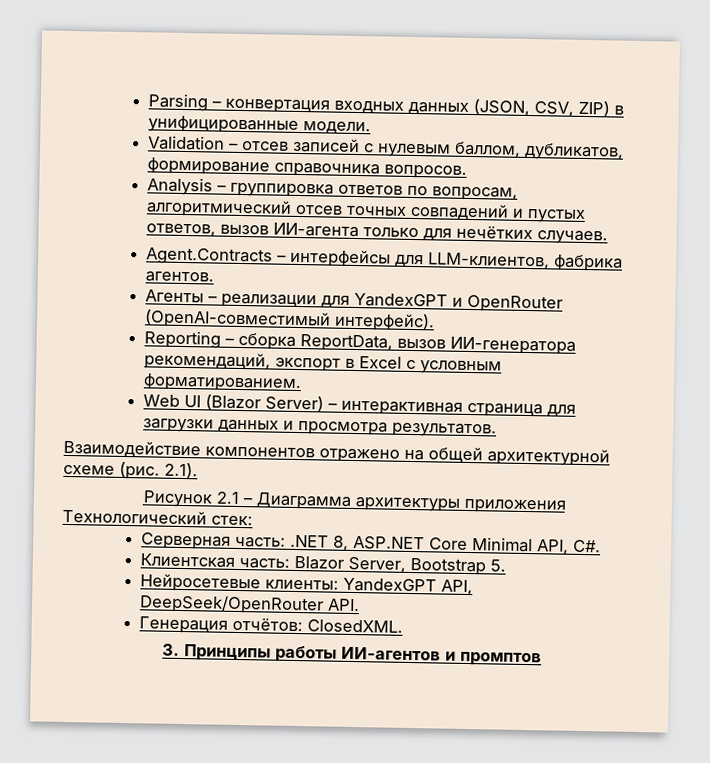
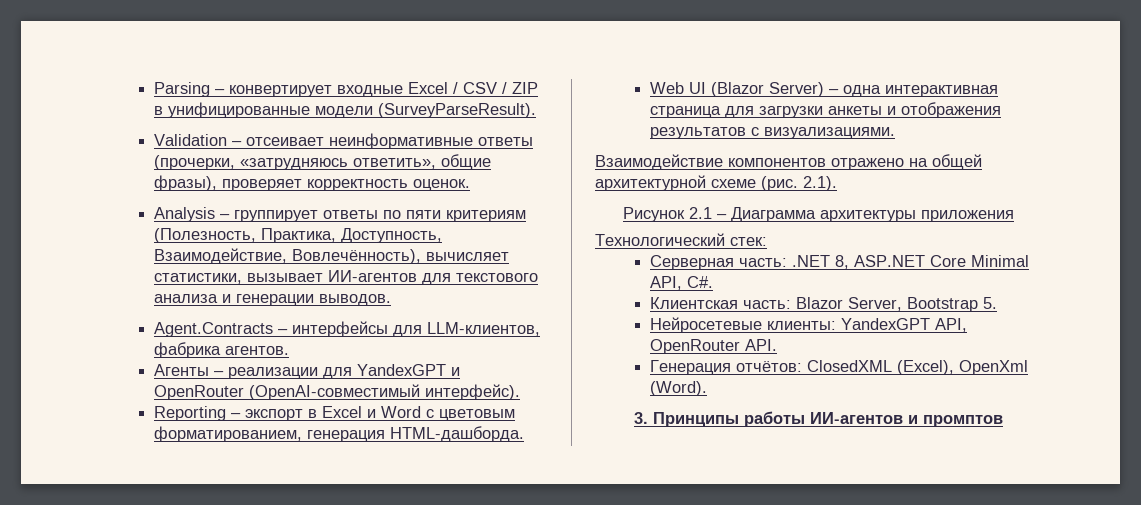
[224,98,624,117] [147,115,371,135] [147,135,624,161] [146,157,467,179] [146,177,518,201] [145,198,586,223] [145,222,608,245] конвертация входных данных (JSON, CSV, ZIP) в унифицированные модели. // Validation – отсев записей с нулевым баллом, дубликатов, формирование справочника вопросов. // Analysis – группировка ответов по вопросам, алгоритмический отсев точных совпадений и пустых ответов, вызов ИИ-агента только для нечётких случаев. -> [229,82,539,97] [154,102,537,118] [154,133,534,149] [154,154,492,170] [154,175,471,191] [154,207,527,222] [154,228,443,243] [154,248,510,264] [154,270,539,285] [154,294,392,306] конвертирует входные Excel / CSV / ZIP в унифицированные модели (SurveyParseResult). // Validation – отсеивает неинформативные ответы (прочерки, «затрудняюсь ответить», общие фразы), проверяет корректность оценок. // Analysis – группирует ответы по пяти критериям (Полезность, Практика, Доступность, Взаимодействие, Вовлечённость), вычисляет статистики, вызывает ИИ-агентов для текстового анализа и генерации выводов.
[237,332,576,355] [143,351,502,375] [142,373,302,393] сборка ReportData, вызов ИИ-генератора рекомендаций, экспорт в Excel с условным форматированием. -> [245,406,516,421] [154,426,525,442] экспорт в Excel и Word с цветовым форматированием, генерация HTML-дашборда.
(338, 406) none -> [843,85,882,97] одна
[217,419,497,438] данных и просмотра результатов. -> [828,102,1002,118] [650,127,896,139] анкеты и отображения результатов с визуализациями.
[138,594,324,615] DeepSeek/OpenRouter -> [650,339,741,354] OpenRouter
[306,619,403,633] ClosedXML. -> [807,360,1029,375] [650,381,708,396] ClosedXML (Excel), OpenXml (Word).

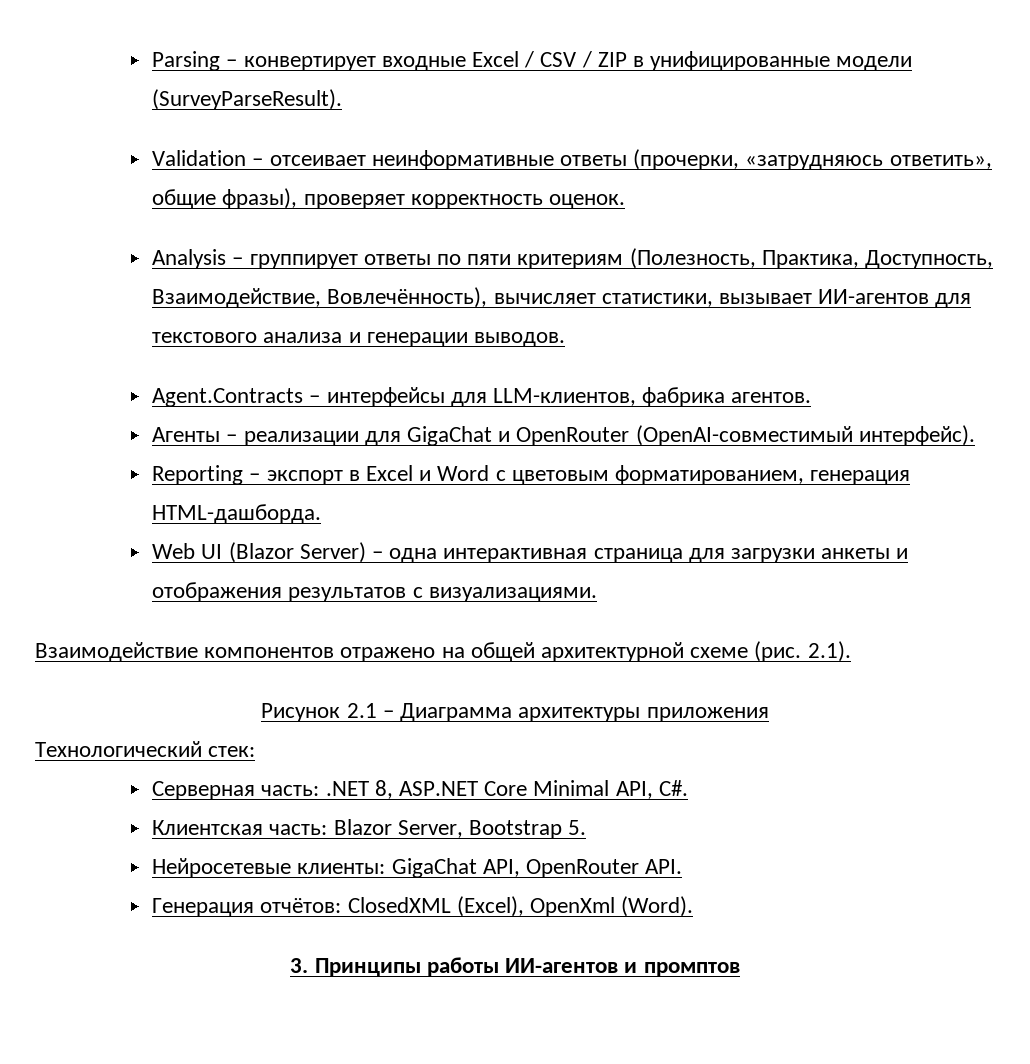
[357,364,447,376] YandexGPT -> [406,426,492,446] GigaChat
[841,318,931,330] YandexGPT -> [391,858,477,878] GigaChat

